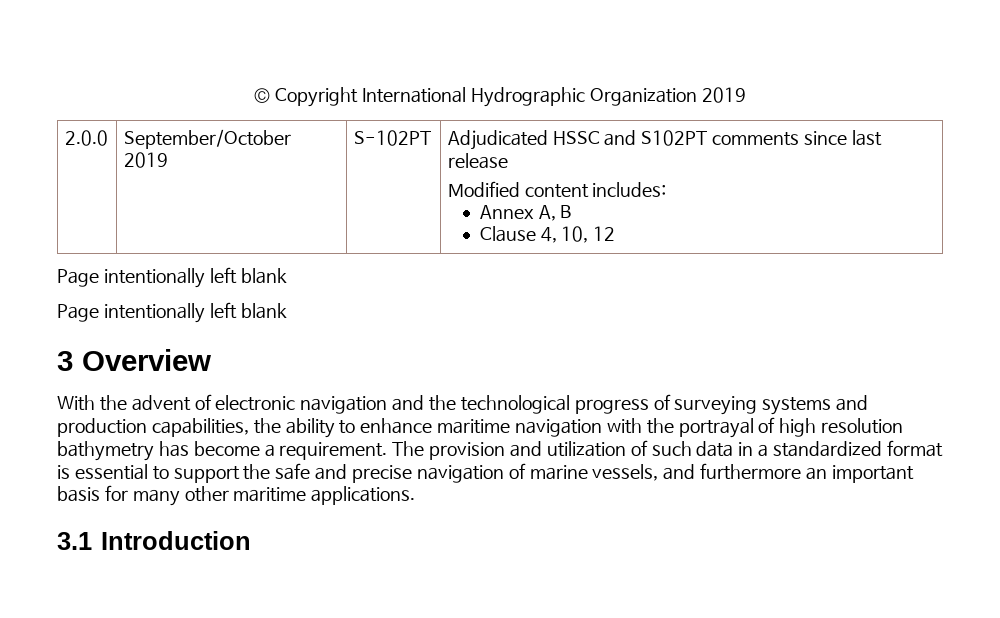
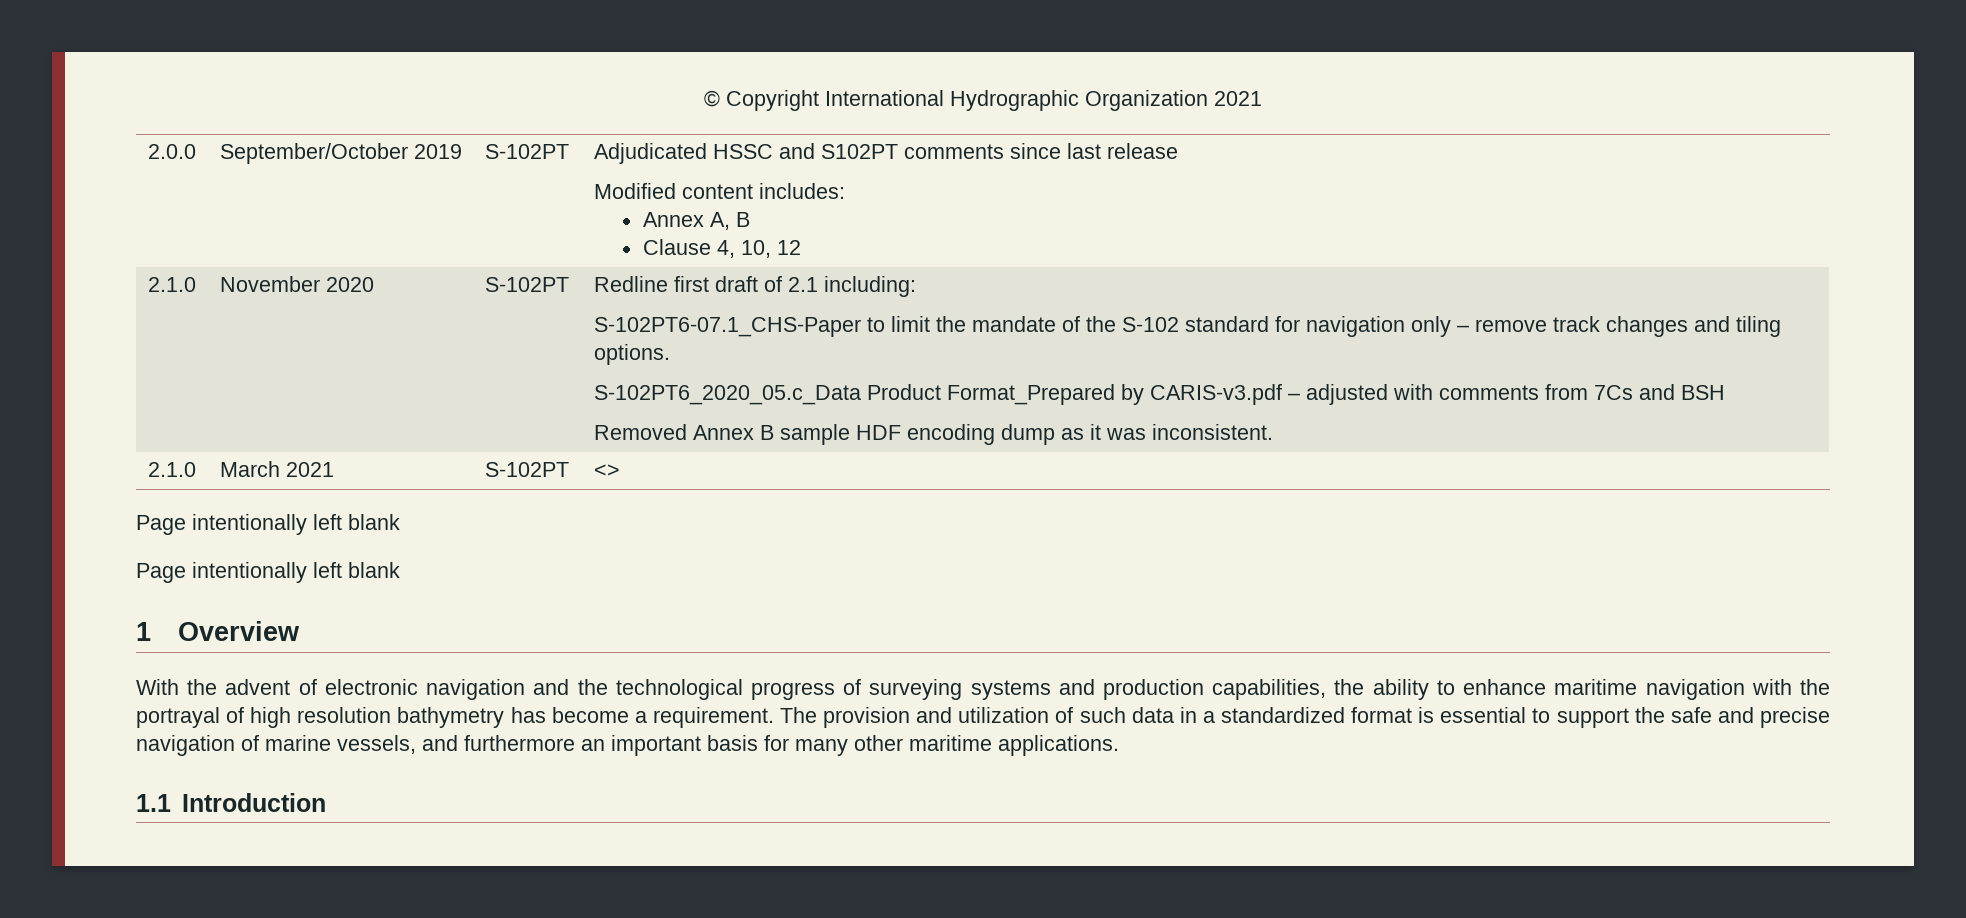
[701,87,746,103] 2019 -> [1214,91,1262,106] 2021
(616, 233) none -> [147,277,196,292] [219,276,374,292] [484,277,569,292] [593,276,916,297] [593,316,1781,337] [593,344,670,365] [593,384,1725,405] [593,424,1273,445] [147,462,196,477] [219,461,334,477] [484,462,569,477] [593,464,620,477] // 2.1.0 | November 2020 | S-102PT | Redline first draft of 2.1 including: // S-102PT6-07.1_CHS-Paper to limit the mandate of the S-102 standard for navigation only – remove track changes and tiling options. // S-102PT6_2020_05.c_Data Product Format_Prepared by CARIS-v3.pdf – adjusted with comments from 7Cs and BSH // Removed Annex B sample HDF encoding dump as it was inconsistent. // 2.1.0 | March 2021 | S-102PT | <>
[57,351,73,371] 3 -> [136,622,151,641] 1
[57,532,92,550] 3.1 -> [136,794,171,812] 1.1

